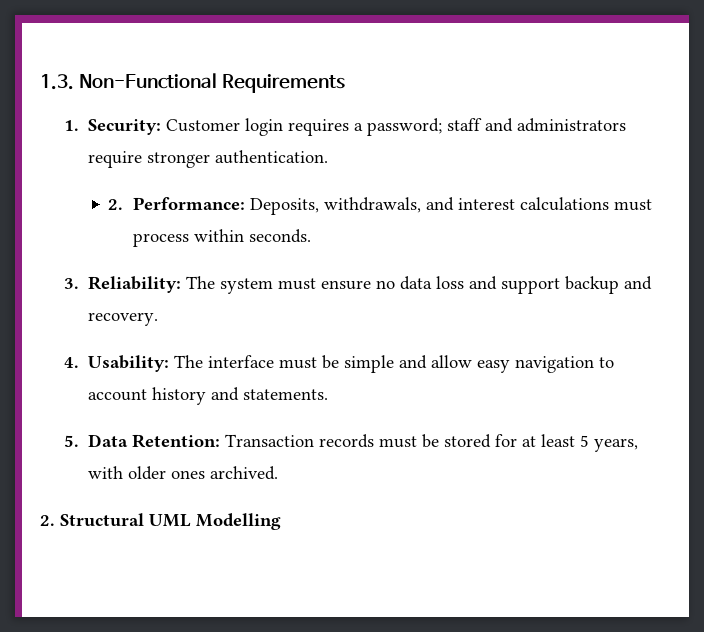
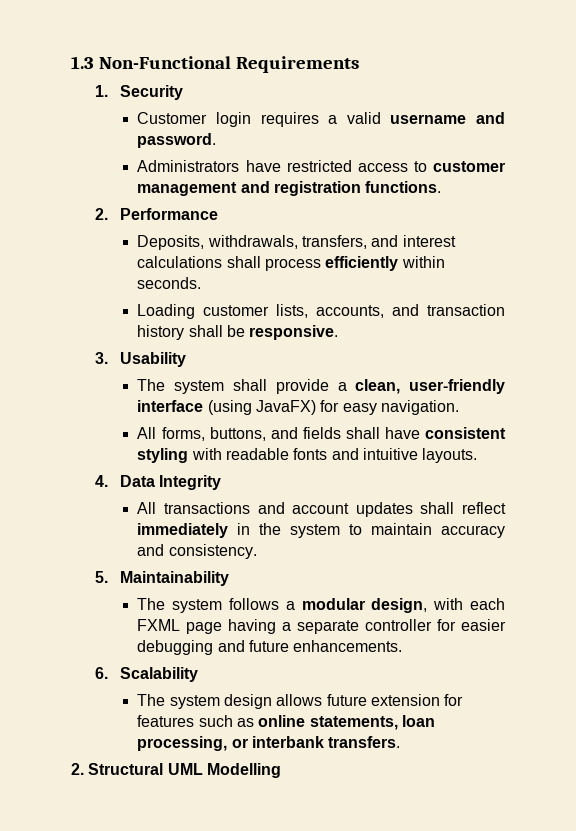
[40,74,74,90] 1.3. -> [71,56,94,69] 1.3
[88,119,162,135] Security: -> [119,85,183,100] Security //
[367,118,627,136] [88,150,329,168] [108,197,245,210] password; staff and administrators require stronger authentication. // 2. Performance: -> [346,112,505,124] [137,133,217,148] [137,160,506,172] [137,181,442,196] [95,208,218,220] valid username and password. // Administrators have restricted access to customer management and registration functions. // 2. Performance //
(421, 205) none -> [302,235,368,249] transfers,
[613,199,652,211] [132,233,189,247] must process -> [226,256,399,271] shall process efficiently
(311, 236) none -> [137,304,505,319] [137,325,339,340] // Loading customer lists, accounts, and transaction history shall be responsive.
[88,276,653,294] [88,312,159,326] [64,355,615,373] [88,387,329,405] [64,434,639,452] [88,466,279,480] Reliability: The system must ensure no data loss and support backup and recovery. // 4. Usability: The interface must be simple and allow easy navigation to account history and statements. // 5. Data Retention: Transaction records must be stored for at least 5 years, with older ones archived. -> [119,352,186,367] [137,379,505,394] [137,400,460,415] [137,427,506,441] [137,448,478,463] [95,475,222,490] [137,502,506,517] [137,523,506,538] [137,544,257,559] [95,571,229,586] [137,598,505,613] [137,619,506,634] [137,640,403,655] [95,667,198,682] [137,694,464,709] [137,715,436,730] [137,736,401,751] Usability // The system shall provide a clean, user-friendly interface (using JavaFX) for easy navigation. // All forms, buttons, and fields shall have consistent styling with readable fonts and intuitive layouts. // 4. Data Integrity // All transactions and account updates shall reflect immediately in the system to maintain accuracy and consistency. // 5. Maintainability // The system follows a modular design, with each FXML page having a separate controller for easier debugging and future enhancements. // 6. Scalability // The system design allows future extension for features such as online statements, loan processing, or interbank transfers.

